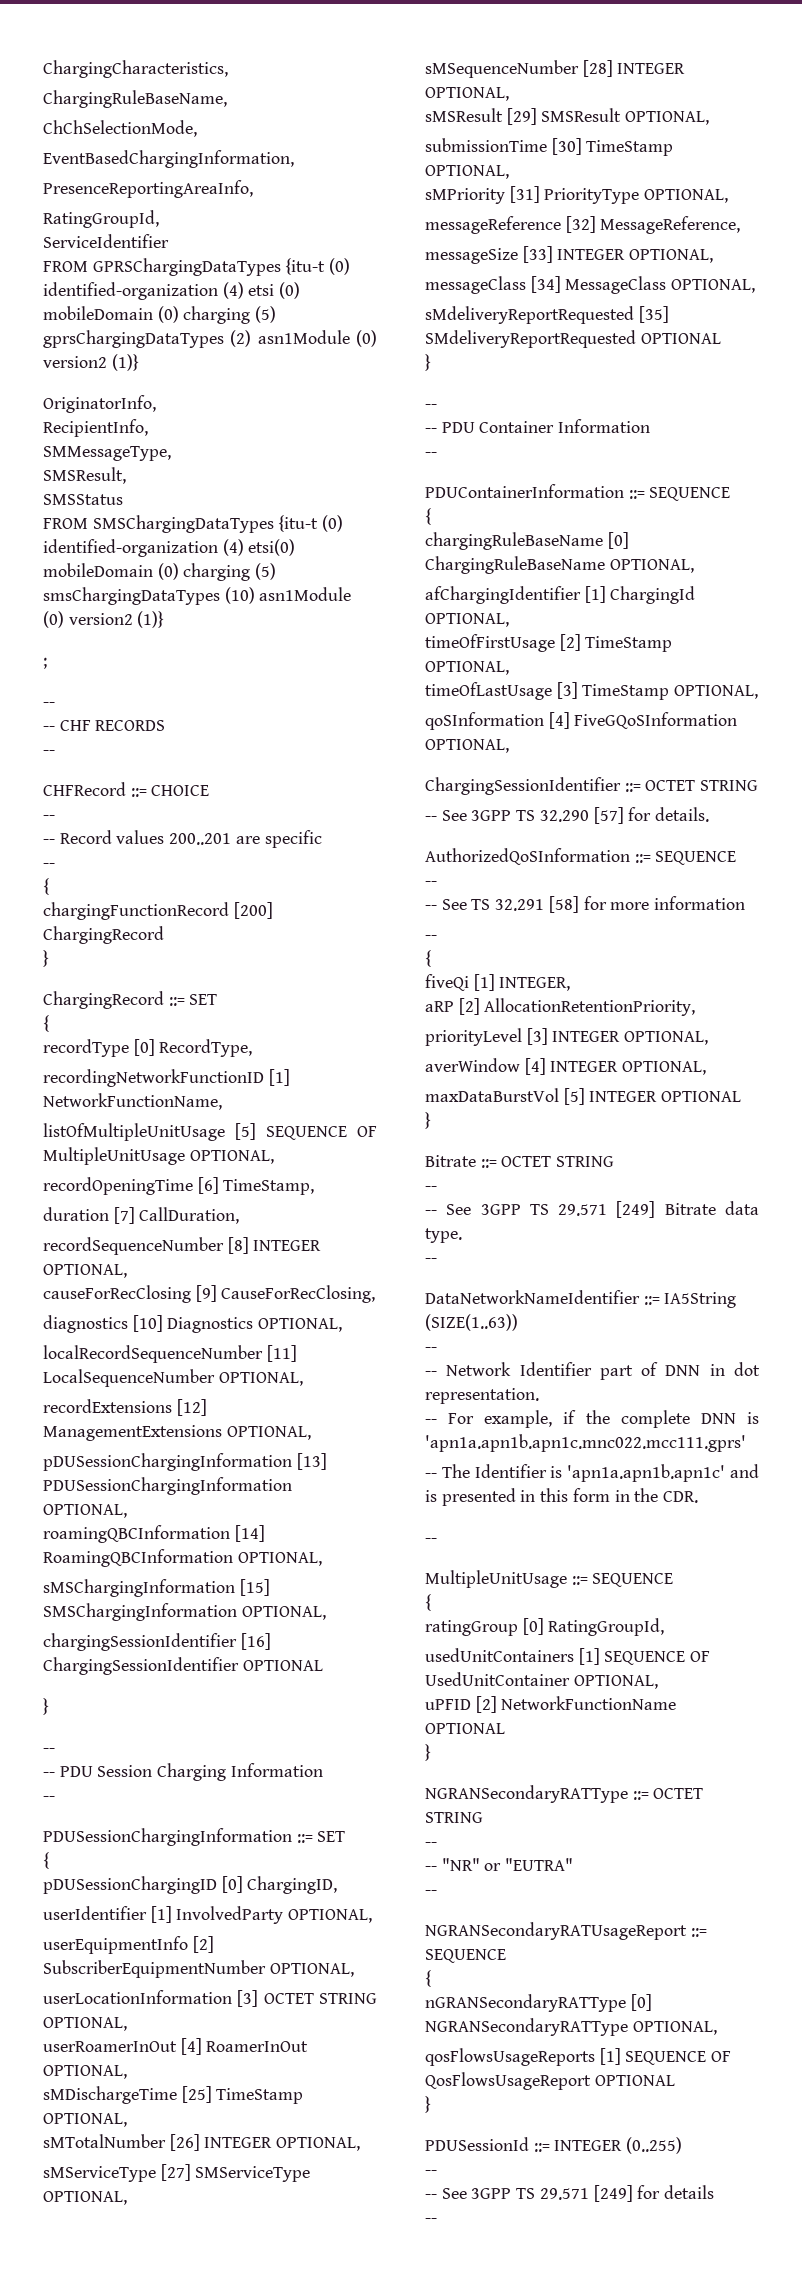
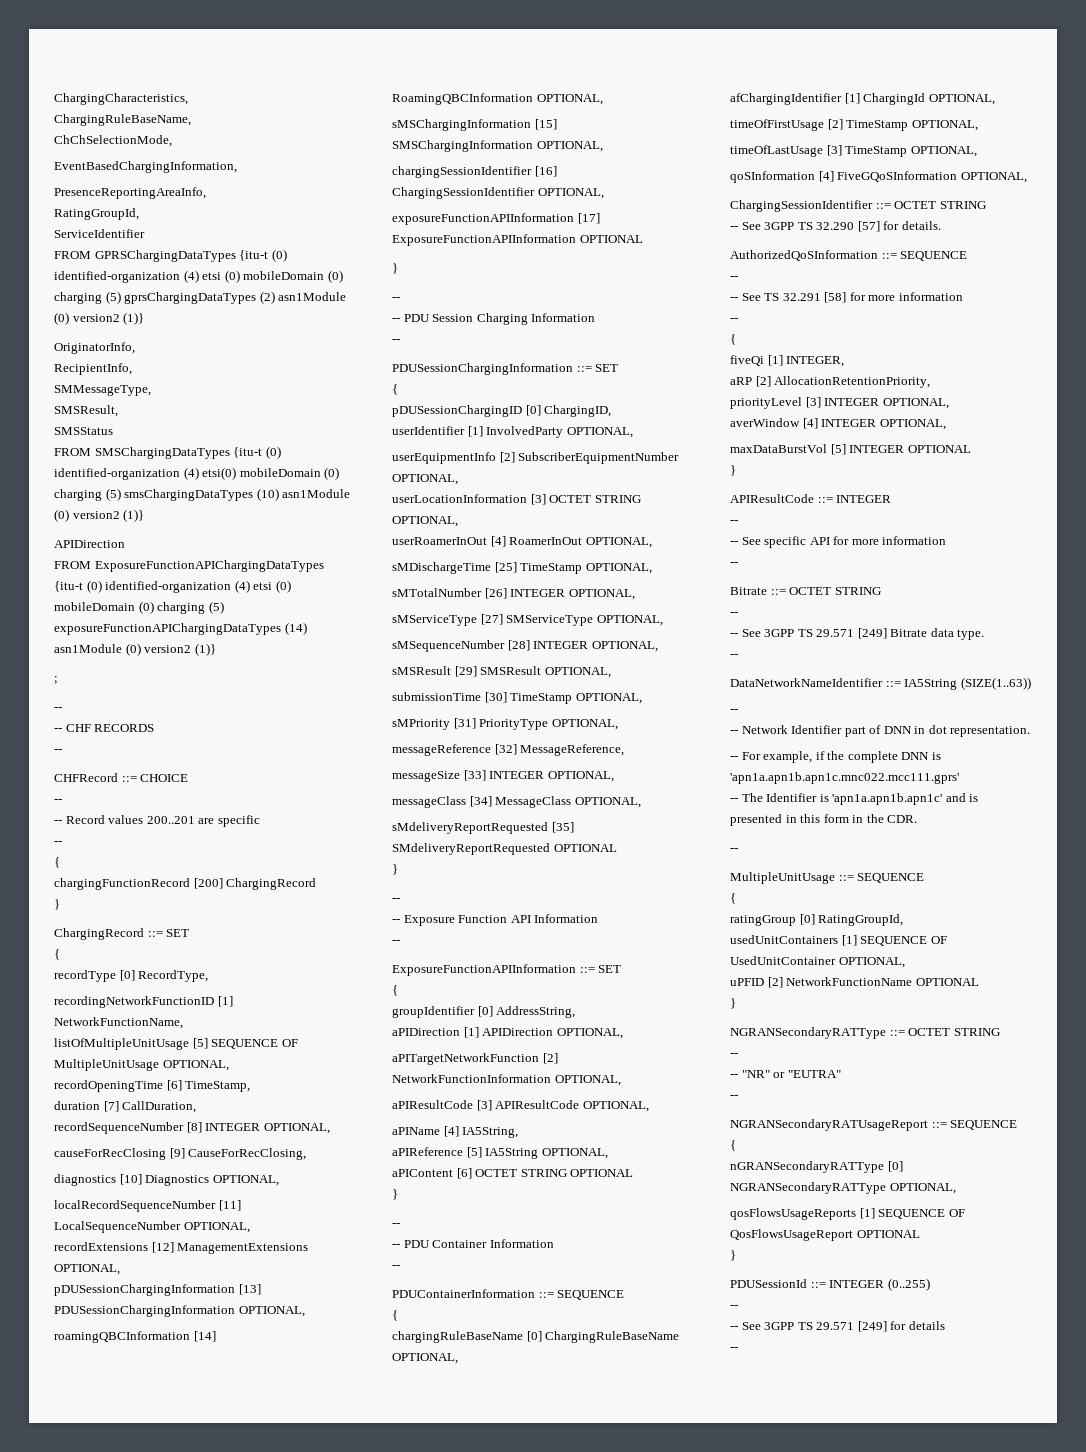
(165, 619) none -> [54,540,125,548] [54,560,324,572] [54,580,291,593] [54,601,224,614] [54,622,307,635] [54,643,216,656] // APIDirection // FROM ExposureFunctionAPIChargingDataTypes {itu-t (0) identified-organization (4) etsi (0) mobileDomain (0) charging (5) exposureFunctionAPIChargingDataTypes (14) asn1Module (0) version2 (1)}
(239, 1666) none -> [537,188,604,199] [392,213,600,225] [392,234,576,246] OPTIONAL, // exposureFunctionAPIInformation [17] ExposureFunctionAPIInformation
(437, 406) none -> [392,914,599,926] [392,940,400,944] [392,964,622,976] [392,985,398,996] [392,1006,576,1018] [392,1027,623,1039] [392,1053,558,1065] [392,1074,621,1086] [392,1100,649,1112] [392,1126,519,1138] [392,1147,608,1159] [392,1168,634,1179] [392,1189,398,1200] [392,1223,400,1227] // -- Exposure Function API Information // -- // ExposureFunctionAPIInformation ::= SET // { // groupIdentifier [0] AddressString, // aPIDirection [1] APIDirection OPTIONAL, // aPITargetNetworkFunction [2] NetworkFunctionInformation OPTIONAL, // aPIResultCode [3] APIResultCode OPTIONAL, // aPIName [4] IA5String, // aPIReference [5] IA5String OPTIONAL, // aPIContent [6] OCTET STRING OPTIONAL // } // --
(431, 1120) none -> [730,494,892,503] [730,520,738,524] [730,536,947,548] [730,562,738,566] // APIResultCode ::= INTEGER // -- // -- See specific API for more information // --

